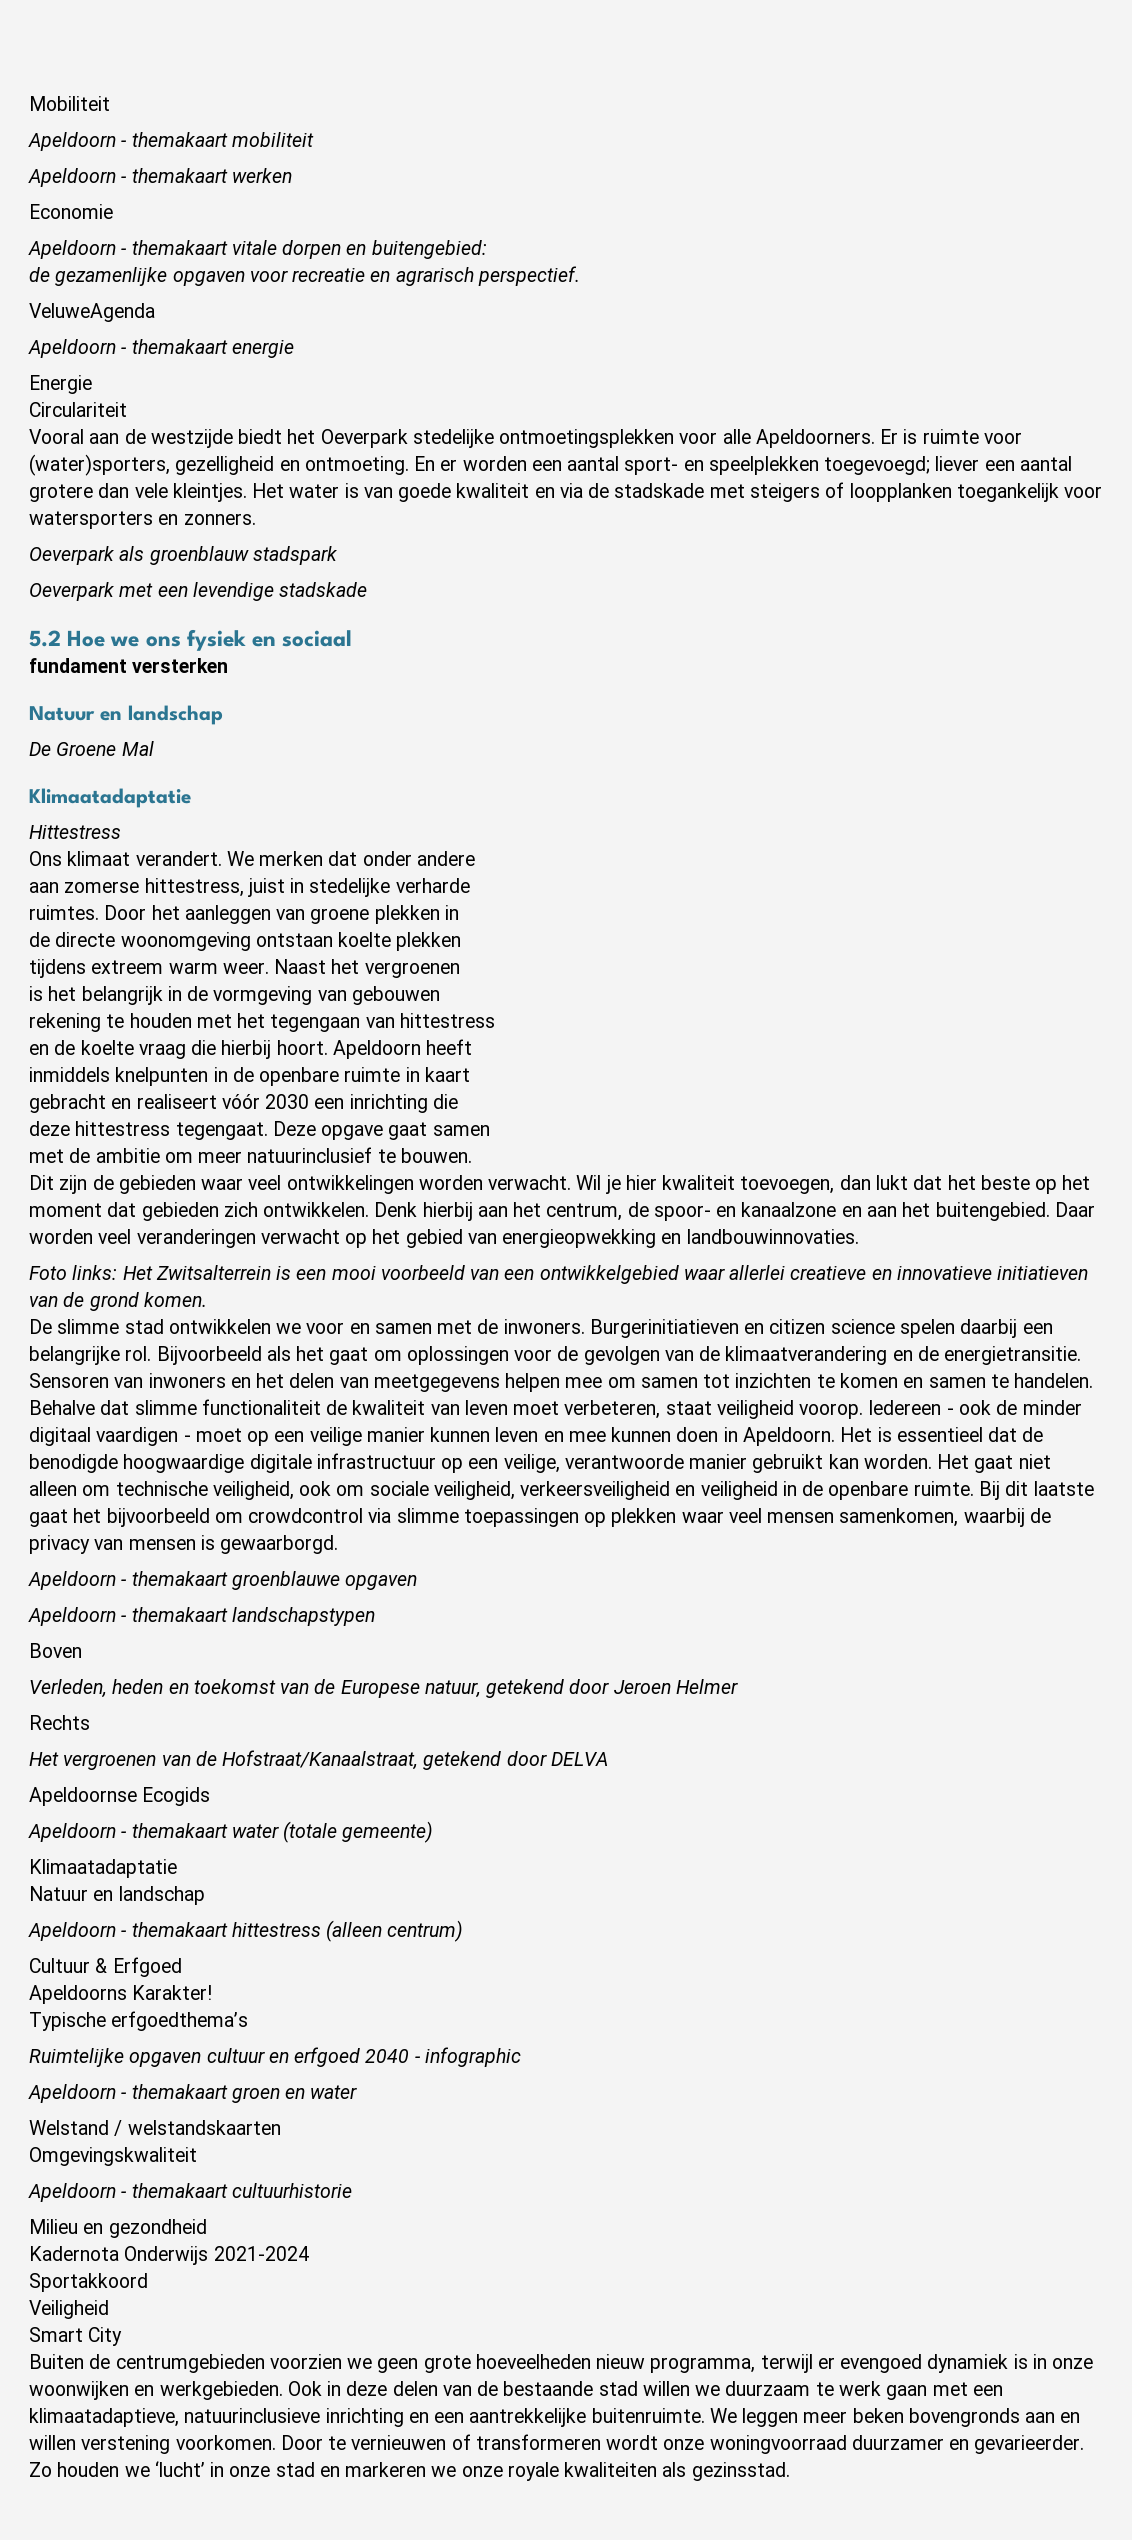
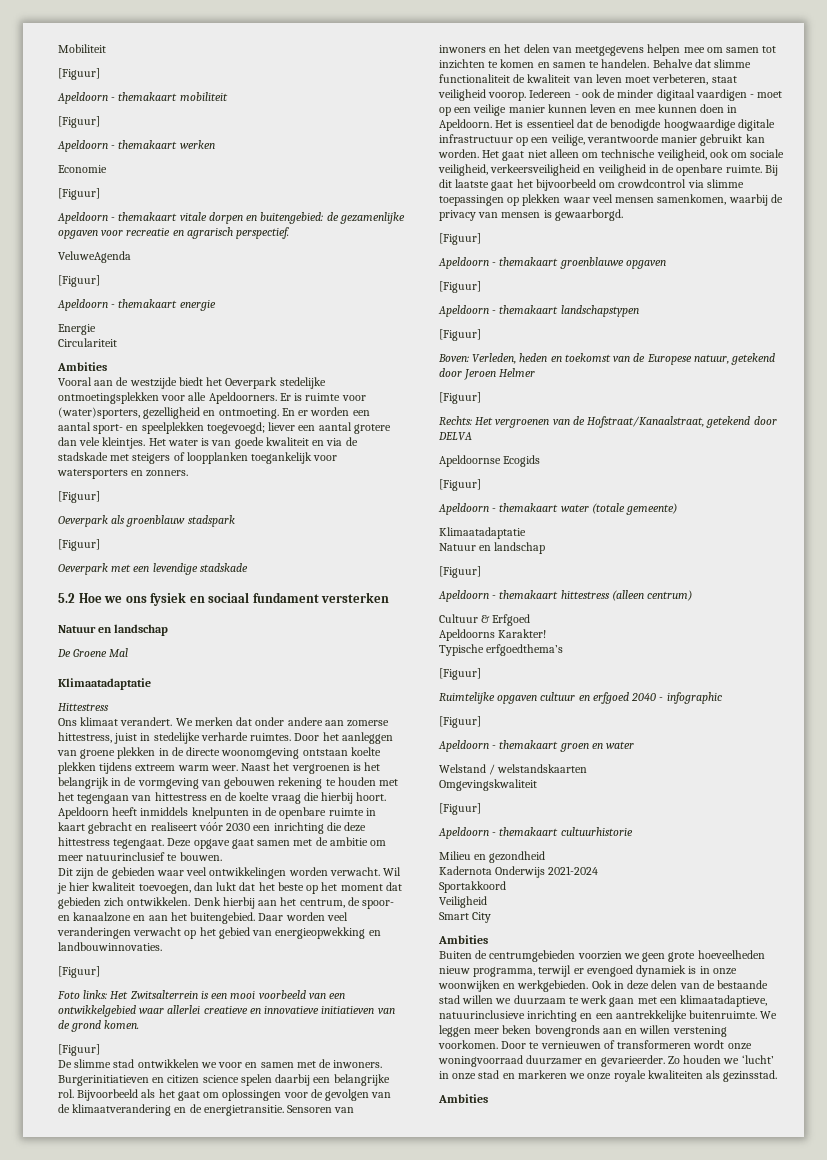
(110, 103) none -> [58,68,100,80] // [Figuur]
(314, 139) none -> [58,116,100,128] // [Figuur]
(113, 211) none -> [58,188,100,200] // [Figuur]
(487, 249) // -> (324, 218) none
(155, 312) none -> [58,275,100,287] // [Figuur]
(127, 409) none -> [57,362,107,371] // Ambities
(256, 519) none -> [58,491,100,503] // [Figuur]
(337, 555) none -> [58,539,100,551] // [Figuur]
(353, 638) // -> (250, 597) none
(475, 858) // -> (323, 721) none
(470, 885) // -> (248, 736) none
(459, 912) // -> (169, 752) none
(462, 941) // -> (96, 768) none
(460, 970) // -> (350, 769) none
(440, 995) // -> (276, 783) none
(495, 1020) // -> (207, 796) none
(473, 1047) // -> (138, 811) none
(470, 1074) // -> (85, 826) none
(458, 1101) // -> (342, 826) none
(490, 1130) // -> (291, 843) none
(859, 1236) none -> [58,966,100,978] // [Figuur]
(207, 1299) none -> [58,1044,100,1056] // [Figuur]
(339, 1544) none -> [439,233,481,245] // [Figuur]
(418, 1582) none -> [439,281,481,293] // [Figuur]
[29,1643,82,1658] Boven // -> [439,329,481,341] [438,354,469,362] [Figuur] // Boven:
[29,1715,90,1730] Rechts // -> [439,392,481,404] [439,416,472,425] [Figuur] // Rechts:
(211, 1796) none -> [439,479,481,491] // [Figuur]
(205, 1895) none -> [439,566,481,578] // [Figuur]
(249, 2021) none -> [439,668,481,680] // [Figuur]
(521, 2057) none -> [439,716,481,728] // [Figuur]
(197, 2156) none -> [439,803,481,815] // [Figuur]
(123, 2336) none -> [438,935,488,944] // Ambities
(790, 2471) none -> [438,1094,488,1103] // Ambities

